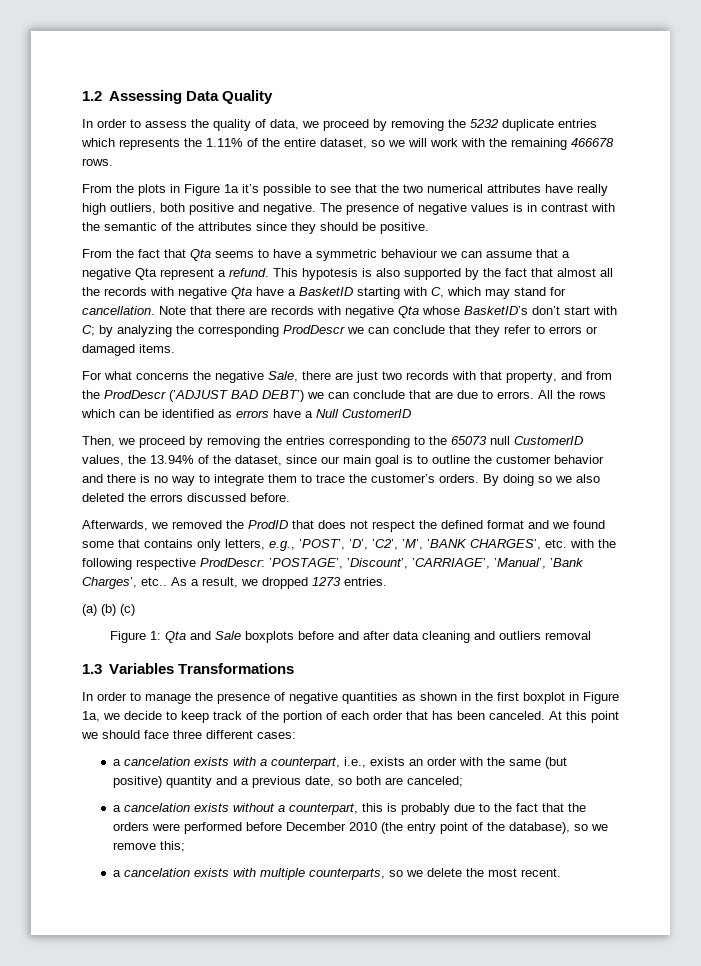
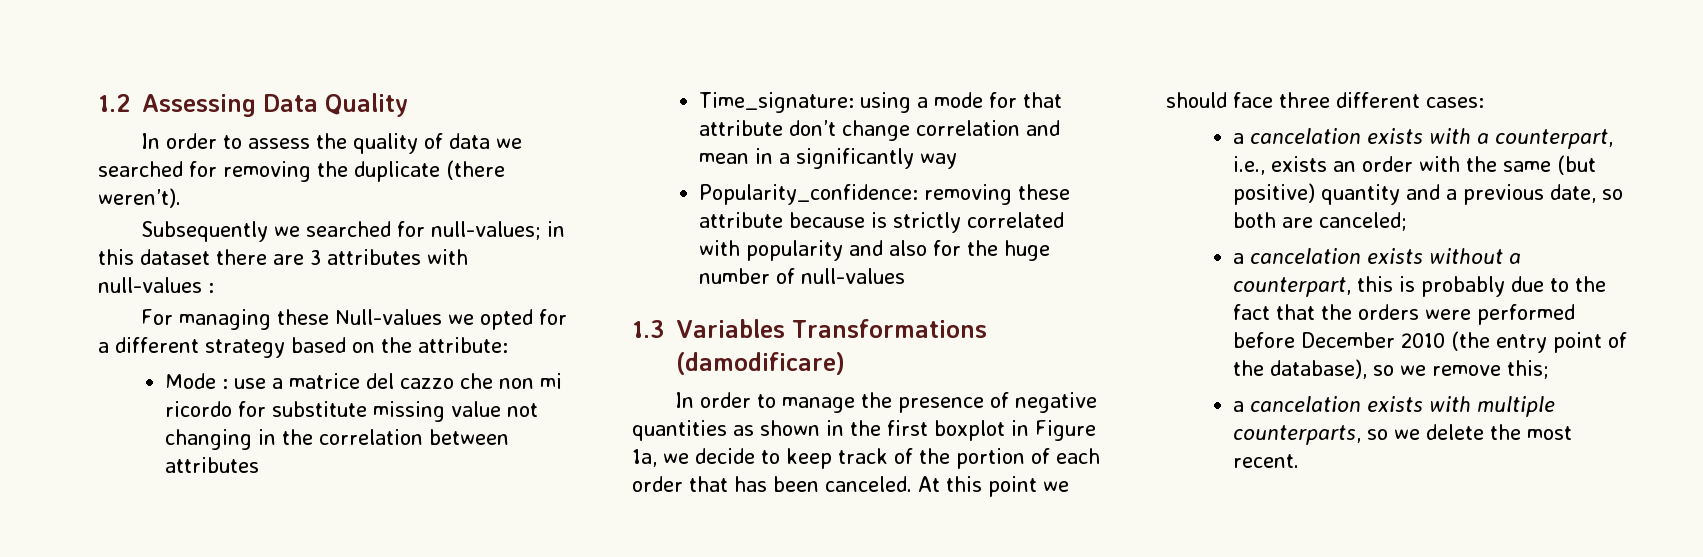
[270,119,597,131] [81,138,614,150] [82,158,113,166] [82,184,608,196] [82,203,615,215] [82,222,429,234] [82,249,570,261] [82,268,613,280] [82,287,566,299] [82,306,617,318] [82,325,598,337] [82,344,175,356] [82,371,612,383] [82,390,606,402] [81,409,411,418] [82,436,583,448] [82,455,604,467] [82,474,600,486] [82,493,290,502] [82,520,605,532] [82,539,616,551] [82,558,584,570] [82,577,387,589] [82,604,135,616] [110,631,591,643] data, we proceed by removing the 5232 duplicate entries which represents the 1.11% of the entire dataset, so we will work with the remaining 466678 rows. // From the plots in Figure 1a it’s possible to see that the two numerical attributes have really high outliers, both positive and negative. The presence of negative values is in contrast with the semantic of the attributes since they should be positive. // From the fact that Qta seems to have a symmetric behaviour we can assume that a negative Qta represent a refund. This hypotesis is also supported by the fact that almost all the records with negative Qta have a BasketID starting with C, which may stand for cancellation. Note that there are records with negative Qta whose BasketID’s don’t start with C; by analyzing the corresponding ProdDescr we can conclude that they refer to errors or damaged items. // For what concerns the negative Sale, there are just two records with that property, and from the ProdDescr (’ADJUST BAD DEBT’) we can conclude that are due to errors. All the rows which can be identified as errors have a Null CustomerID // Then, we proceed by removing the entries corresponding to the 65073 null CustomerID values, the 13.94% of the dataset, since our main goal is to outline the customer behavior and there is no way to integrate them to trace the customer’s orders. By doing so we also deleted the errors discussed before. // Afterwards, we removed the ProdID that does not respect the defined format and we found some that contains only letters, e.g., ’POST’, ’D’, ’C2’, ’M’, ’BANK CHARGES’, etc. with the following respective ProdDescr: ’POSTAGE’, ’Discount’, ’CARRIAGE’, ’Manual’, ’Bank Charges’, etc.. As a result, we dropped 1273 entries. // (a) (b) (c) // Figure 1: Qta and Sale boxplots before and after data cleaning and outliers removal -> [449,133,523,149] [98,160,505,182] [98,188,181,208] [141,221,566,242] [98,249,468,265] [98,277,214,293] [141,309,568,330] [98,337,508,358] [165,373,563,389] [165,401,539,422] [165,429,510,450] [165,457,260,473] [699,92,1063,113] [699,120,1061,141] [699,148,958,169] [699,184,1071,205] [699,212,1065,233] [699,240,1051,261] [699,268,906,284] data we searched for removing the duplicate (there weren’t). // Subsequently we searched for null-values; in this dataset there are 3 attributes with null-values : // For managing these Null-values we opted for a different strategy based on the attribute: // Mode : use a matrice del cazzo che non mi ricordo for substitute missing value not changing in the correlation between attributes // Time_signature: using a mode for that attribute don’t change correlation and mean in a significantly way // Popularity_confidence: removing these attribute because is strictly correlated with popularity and also for the huge number of null-values
(294, 668) none -> [676,352,845,375] (damodificare)

